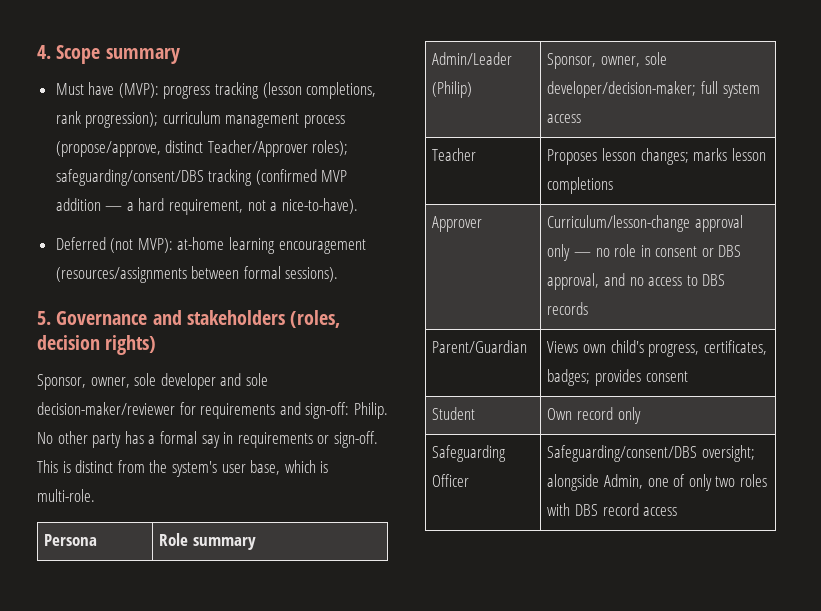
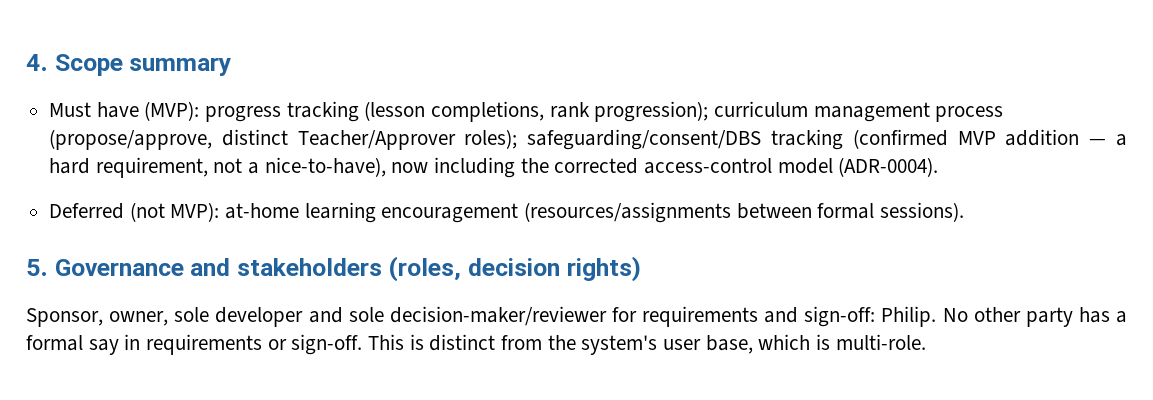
[281,198,358,214] nice-to-have). -> [264,157,939,178] nice-to-have), now including the corrected access-control model (ADR-0004).
[44,534,98,546] [159,533,256,550] [432,52,513,65] [432,81,473,98] [547,52,667,69] [547,81,760,98] [547,114,582,123] [432,148,477,161] [547,148,766,165] [547,177,614,194] [432,216,483,232] [547,215,743,232] [547,244,742,261] [547,273,726,290] [547,302,589,315] [432,340,528,353] [547,340,767,357] [547,369,688,386] [432,407,476,420] [547,407,641,424] [432,445,507,462] [432,474,470,487] [547,445,755,462] [547,474,767,491] [547,503,678,516] // Persona | Role summary // Admin/Leader (Philip) | Sponsor, owner, sole developer/decision-maker; full system access // Teacher | Proposes lesson changes; marks lesson completions // Approver | Curriculum/lesson-change approval only — no role in consent or DBS approval, and no access to DBS records // Parent/Guardian | Views own child's progress, certificates, badges; provides consent // Student | Own record only // Safeguarding Officer | Safeguarding/consent/DBS oversight; alongside Admin, one of only two roles with DBS record access -> (926, 342) none

